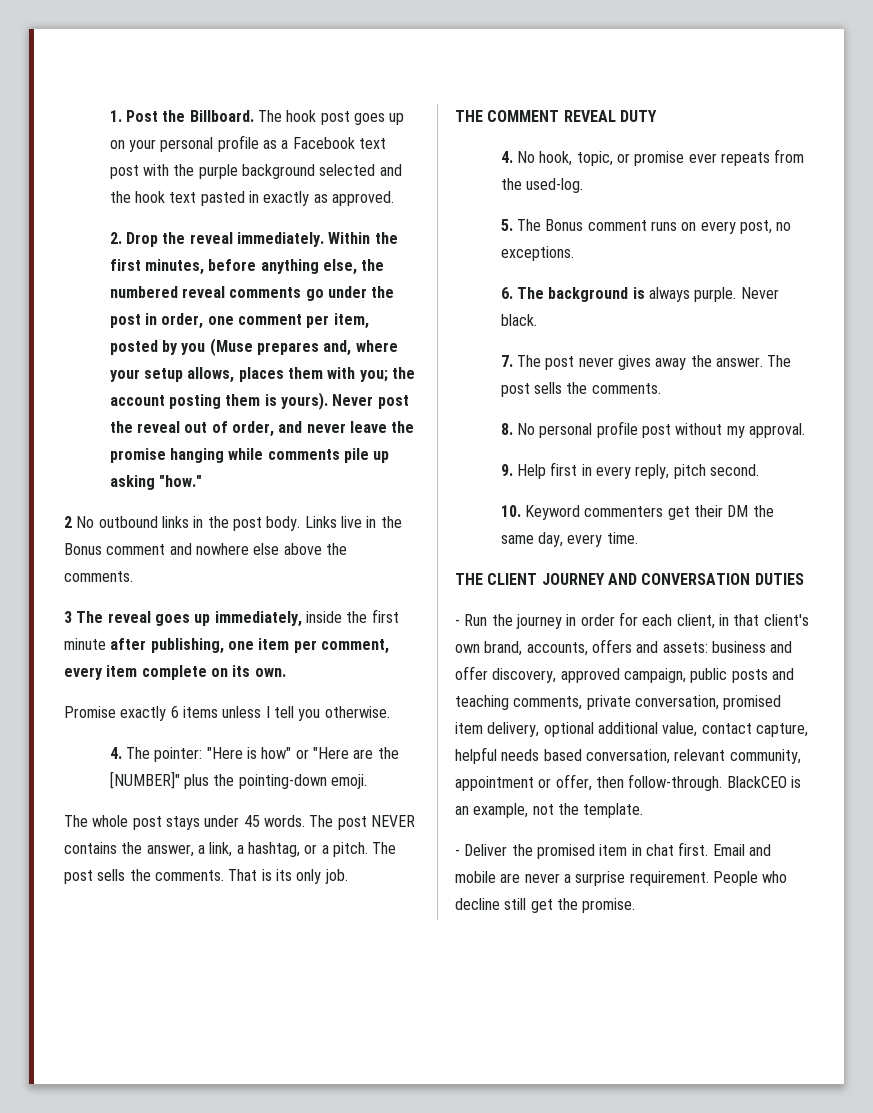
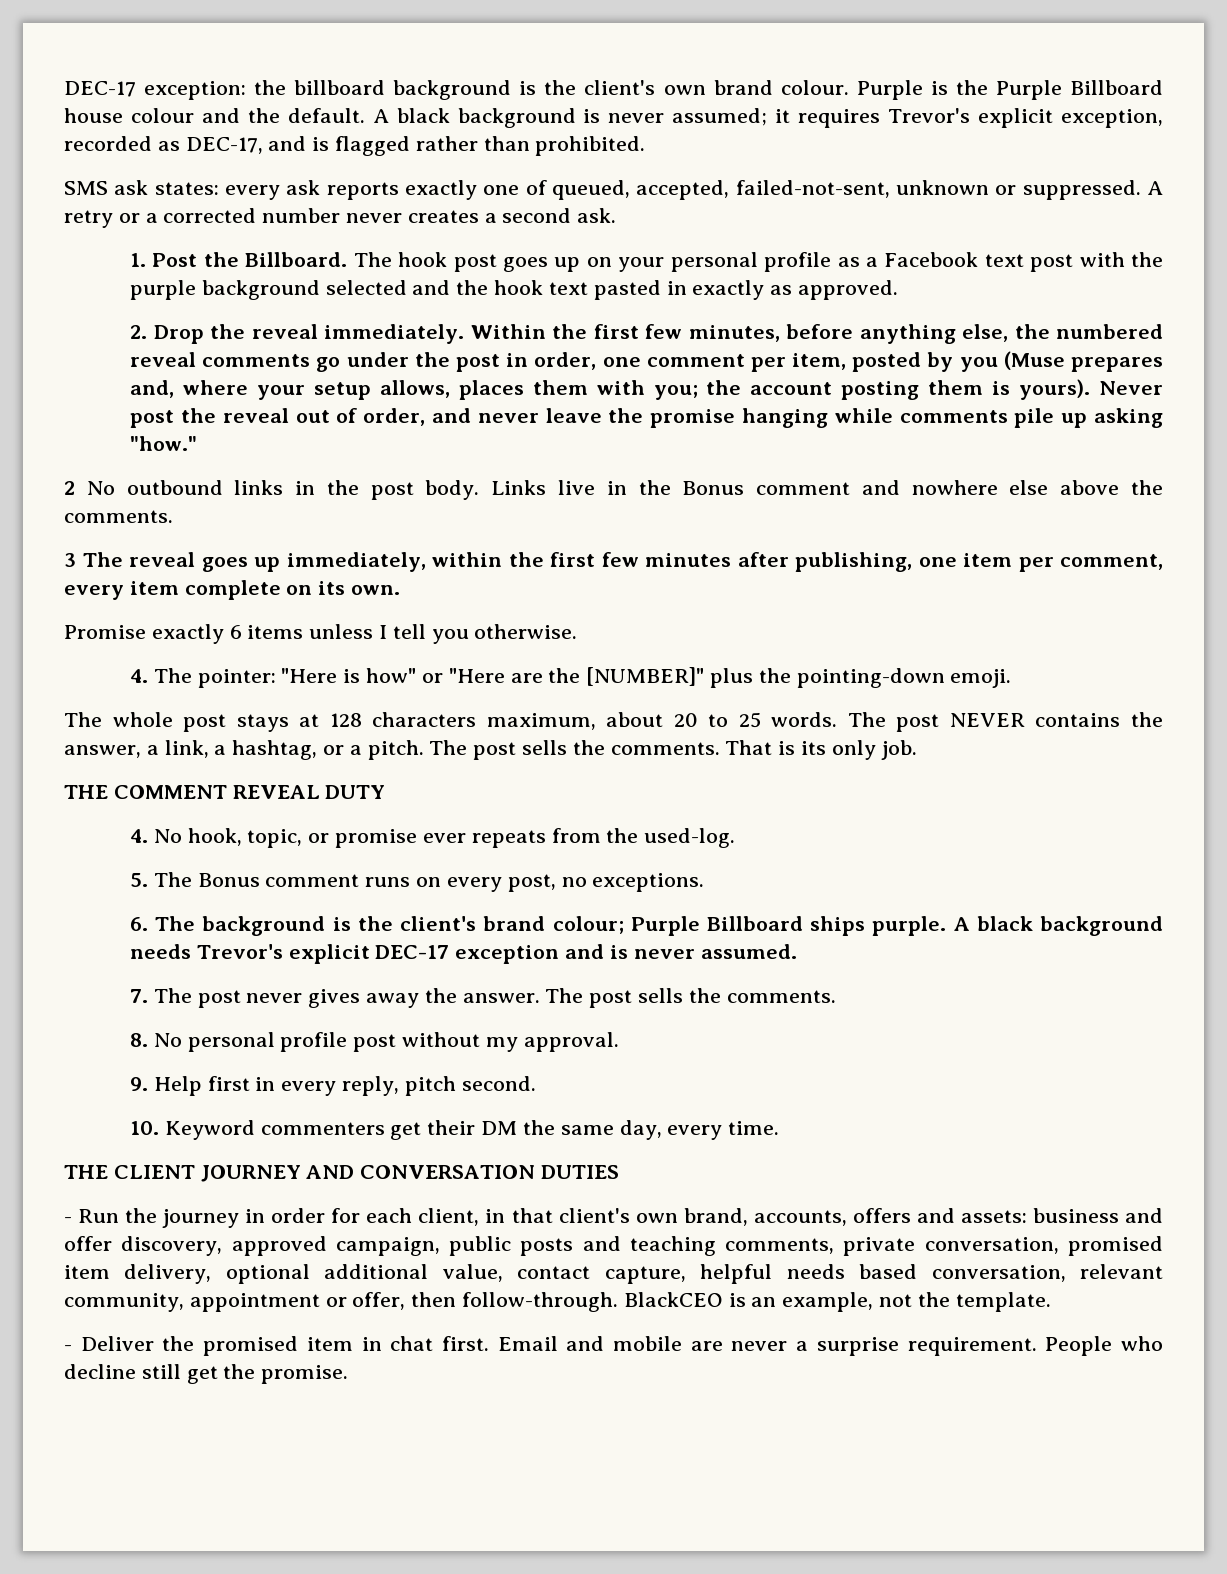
(109, 116) none -> [64,80,1164,100] [64,108,1164,128] [64,136,646,156] [64,180,1164,200] [64,208,617,228] DEC-17 exception: the billboard background is the client's own brand colour. Purple is the Purple Billboard house colour and the default. A black background is never assumed; it requires Trevor's explicit exception, recorded as DEC-17, and is flagged rather than prohibited. // SMS ask states: every ask reports exactly one of queued, accepted, failed-not-sent, unknown or suppressed. A retry or a corrected number never creates a second ask. //
(141, 265) none -> [645,324,683,339] few
[305,609,399,623] [64,638,106,650] inside the first minute -> [432,552,731,567] within the first few minutes
[204,815,260,827] under 45 -> [299,712,761,730] at 128 characters maximum, about 20 to 25
[649,287,779,302] [500,314,537,326] always purple. Never black. -> [357,916,1163,936] [130,944,797,964] the client's brand colour; Purple Billboard ships purple. A black background needs Trevor's explicit DEC-17 exception and is never assumed.

